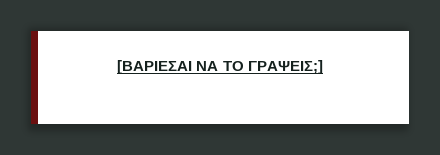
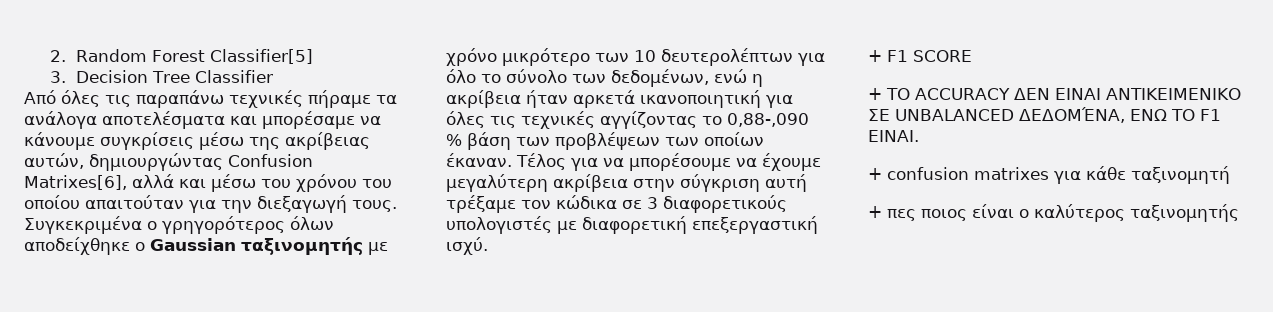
[117,60,323,74] [ΒΑΡΙΕΣΑΙ ΝΑ ΤΟ ΓΡΑΨΕΙΣ;] -> [49,49,313,64] [49,70,273,83] [24,90,397,108] [24,111,381,129] [24,132,370,150] [24,153,313,171] [24,174,392,192] [24,195,397,213] [24,216,334,234] [24,237,388,255] [446,48,825,66] [446,69,763,87] [446,90,793,108] [446,111,809,129] [446,132,764,150] [446,153,821,171] [446,174,807,192] [446,195,787,213] [446,216,818,234] [446,237,488,255] [868,50,972,62] [868,88,1241,100] [868,107,1221,123] [868,130,919,142] [868,166,1230,184] [868,204,1239,222] 2. Random Forest Classifier[5] // 3. Decision Tree Classifier // Από όλες τις παραπάνω τεχνικές πήραμε τα ανάλογα αποτελέσματα και μπορέσαμε να κάνουμε συγκρίσεις μέσω της ακρίβειας αυτών, δημιουργώντας Confusion Matrixes[6], αλλά και μέσω του χρόνου του οποίου απαιτούταν για την διεξαγωγή τους. Συγκεκριμένα ο γρηγορότερος όλων αποδείχθηκε ο Gaussian ταξινομητής με χρόνο μικρότερο των 10 δευτερολέπτων για όλο το σύνολο των δεδομένων, ενώ η ακρίβεια ήταν αρκετά ικανοποιητική για όλες τις τεχνικές αγγίζοντας το 0,88-,090 % βάση των προβλέψεων των οποίων έκαναν. Τέλος για να μπορέσουμε να έχουμε μεγαλύτερη ακρίβεια στην σύγκριση αυτή τρέξαμε τον κώδικα σε 3 διαφορετικούς υπολογιστές με διαφορετική επεξεργαστική ισχύ. // + F1 SCORE // + ΤΟ ACCURACY ΔΕΝ ΕΙΝΑΙ ΑΝΤΙΚΕΙΜΕΝΙΚΟ ΣΕ UNBALANCED ΔΕΔΟΜΈΝΑ, ΕΝΩ ΤΟ F1 ΕΙΝΑΙ. // + confusion matrixes για κάθε ταξινομητή // + πες ποιος είναι ο καλύτερος ταξινομητής

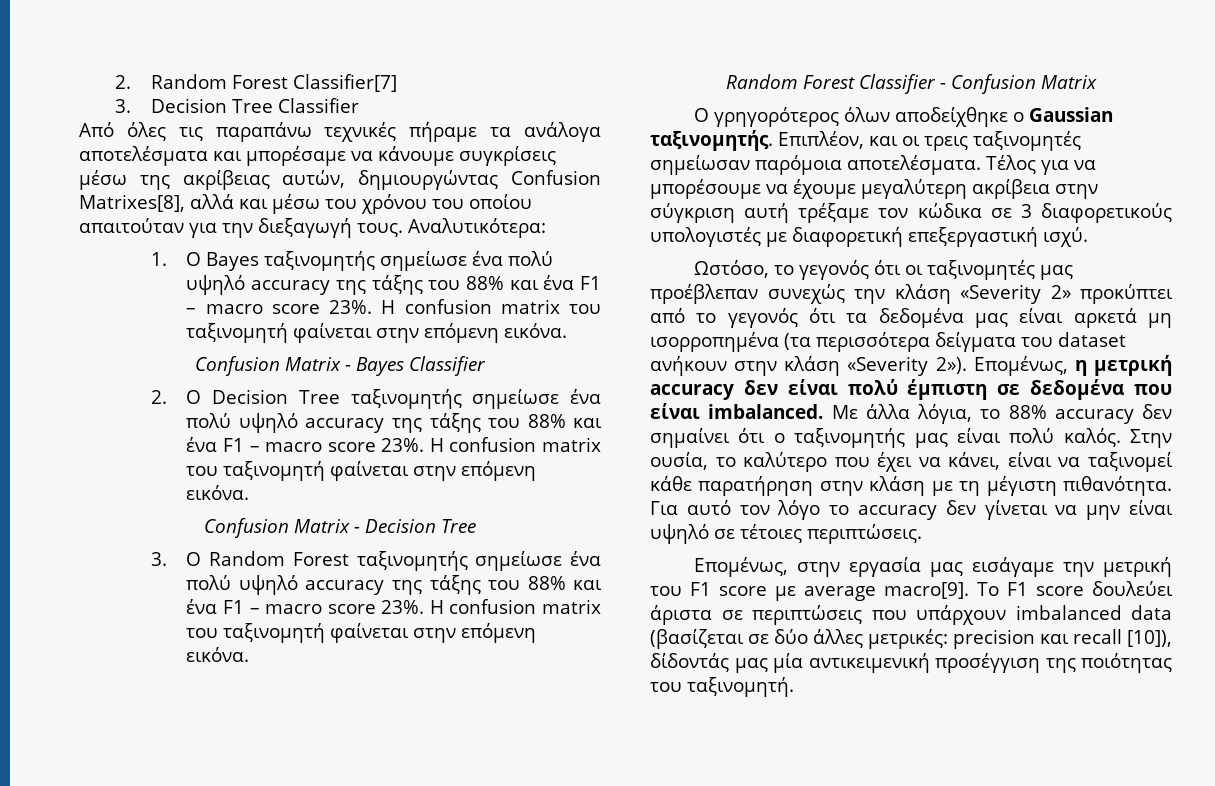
[209,49,313,64] Classifier[5] -> [292,74,397,92] Classifier[7]
[24,175,127,190] Matrixes[6], -> [79,194,185,212] Matrixes[8],
[24,216,157,234] Συγκεκριμένα ο -> [408,218,546,238] [150,251,554,271] [186,275,601,295] [186,299,601,314] [186,323,568,343] [195,356,486,376] [150,389,601,409] [186,413,602,433] [186,437,601,452] [186,461,537,481] [186,485,250,500] [204,518,477,538] [150,551,601,571] [186,575,602,595] [186,599,601,614] [186,623,537,643] [186,647,250,662] [726,74,1097,94] [693,108,709,122] Αναλυτικότερα: // 1. Ο Bayes ταξινομητής σημείωσε ένα πολύ υψηλό accuracy της τάξης του 88% και ένα F1 – macro score 23%. Η confusion matrix του ταξινομητή φαίνεται στην επόμενη εικόνα. // Confusion Matrix - Bayes Classifier // 2. Ο Decision Tree ταξινομητής σημείωσε ένα πολύ υψηλό accuracy της τάξης του 88% και ένα F1 – macro score 23%. Η confusion matrix του ταξινομητή φαίνεται στην επόμενη εικόνα. // Confusion Matrix - Decision Tree // 3. Ο Random Forest ταξινομητής σημείωσε ένα πολύ υψηλό accuracy της τάξης του 88% και ένα F1 – macro score 23%. Η confusion matrix του ταξινομητή φαίνεται στην επόμενη εικόνα. // Random Forest Classifier - Confusion Matrix // O
[241,237,388,255] [446,48,825,66] [446,69,763,87] [446,90,793,108] [446,111,809,129] [446,132,764,150] [446,153,512,167] ταξινομητής με χρόνο μικρότερο των 10 δευτερολέπτων για όλο το σύνολο των δεδομένων, ενώ η ακρίβεια ήταν αρκετά ικανοποιητική για όλες τις τεχνικές αγγίζοντας το 0,88-,090 % βάση των προβλέψεων των οποίων έκαναν. -> [650,130,1081,151] [650,155,981,175] ταξινομητής. Eπιπλέον, και οι τρεις ταξινομητές σημείωσαν παρόμοια αποτελέσματα.
[868,50,972,62] [868,88,1241,100] [868,107,1221,123] [868,130,919,142] [868,166,1230,184] [868,204,1239,222] + F1 SCORE // + ΤΟ ACCURACY ΔΕΝ ΕΙΝΑΙ ΑΝΤΙΚΕΙΜΕΝΙΚΟ ΣΕ UNBALANCED ΔΕΔΟΜΈΝΑ, ΕΝΩ ΤΟ F1 ΕΙΝΑΙ. // + confusion matrixes για κάθε ταξινομητή // + πες ποιος είναι ο καλύτερος ταξινομητής -> [693,260,1073,280] [650,284,1173,304] [650,308,1172,328] [650,332,1126,352] [650,355,1172,376] [650,379,1172,400] [650,403,1172,424] [650,428,1172,448] [650,452,1173,472] [650,476,1172,496] [650,500,1173,520] [650,524,922,544] [693,557,1172,577] [650,581,1173,601] [650,605,1172,625] [650,629,1172,649] [650,653,1172,673] [650,677,794,697] Ωστόσο, το γεγονός ότι οι ταξινομητές μας προέβλεπαν συνεχώς την κλάση «Severity 2» προκύπτει από το γεγονός ότι τα δεδομένα μας είναι αρκετά μη ισορροπημένα (τα περισσότερα δείγματα του dataset ανήκουν στην κλάση «Severity 2»). Επομένως, η μετρική accuracy δεν είναι πολύ έμπιστη σε δεδομένα που είναι imbalanced. Με άλλα λόγια, το 88% accuracy δεν σημαίνει ότι ο ταξινομητής μας είναι πολύ καλός. Στην ουσία, το καλύτερο που έχει να κάνει, είναι να ταξινομεί κάθε παρατήρηση στην κλάση με τη μέγιστη πιθανότητα. Για αυτό τον λόγο το accuracy δεν γίνεται να μην είναι υψηλό σε τέτοιες περιπτώσεις. // Eπομένως, στην εργασία μας εισάγαμε την μετρική του F1 score με average macro[9]. Το F1 score δουλεύει άριστα σε περιπτώσεις που υπάρχουν imbalanced data (βασίζεται σε δύο άλλες μετρικές: precision και recall [10]), δίδοντάς μας μία αντικειμενική προσέγγιση της ποιότητας του ταξινομητή.

